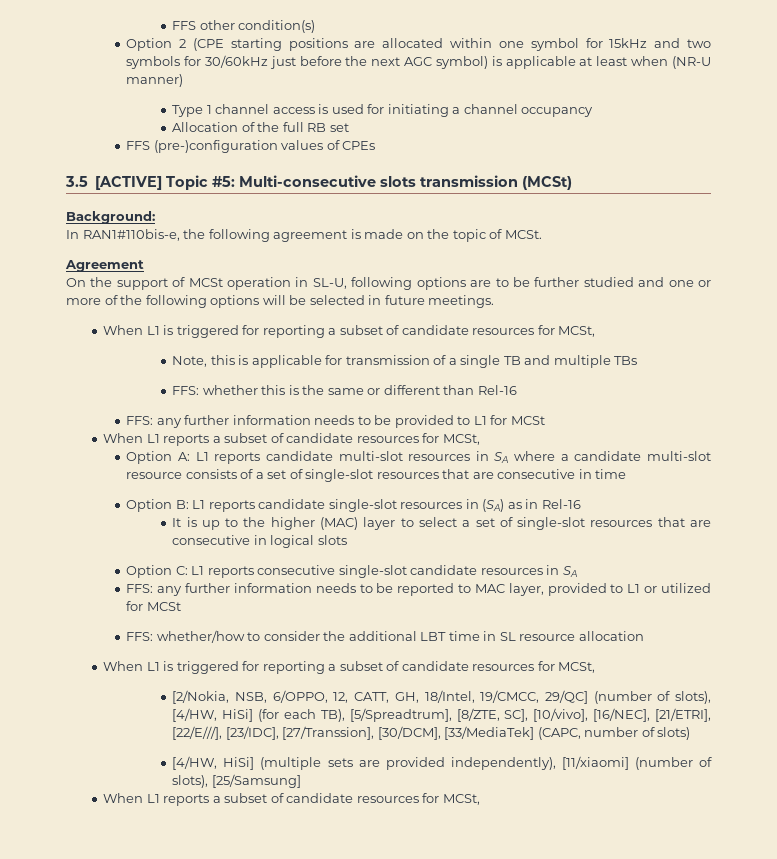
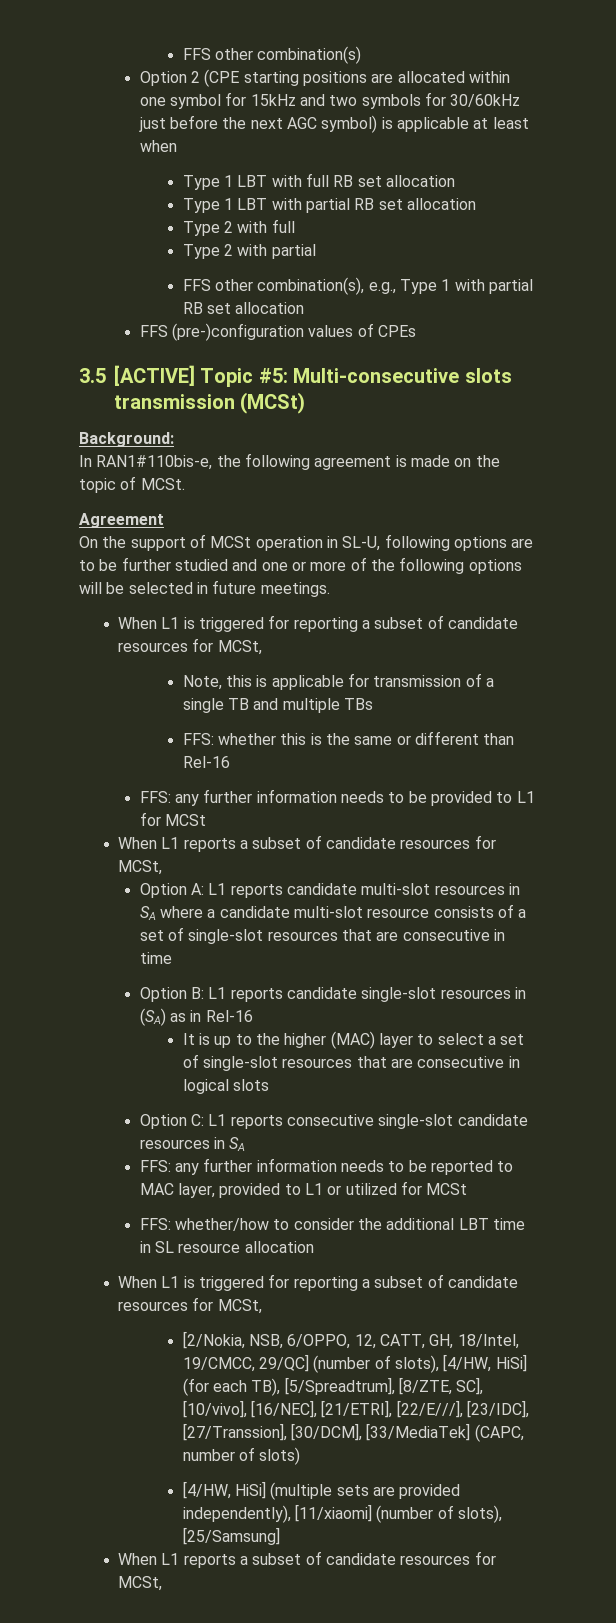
[172,20,316,33] FFS other condition(s) -> [182,46,362,64] FFS other combination(s)
[672,56,711,69] [126,74,184,87] [172,104,594,117] [172,122,349,132] (NR-U manner) // Type 1 channel access is used for initiating a channel occupancy // Allocation of the full RB set -> [182,173,455,190] [182,198,476,213] [182,219,295,236] [182,244,316,259] [182,277,533,295] [182,302,305,314] // Type 1 LBT with full RB set allocation // Type 1 LBT with partial RB set allocation // Type 2 with full // Type 2 with partial // FFS other combination(s), e.g., Type 1 with partial RB set allocation

